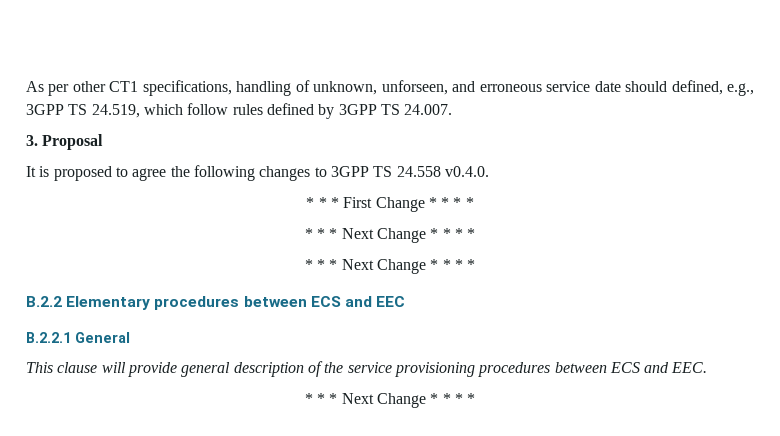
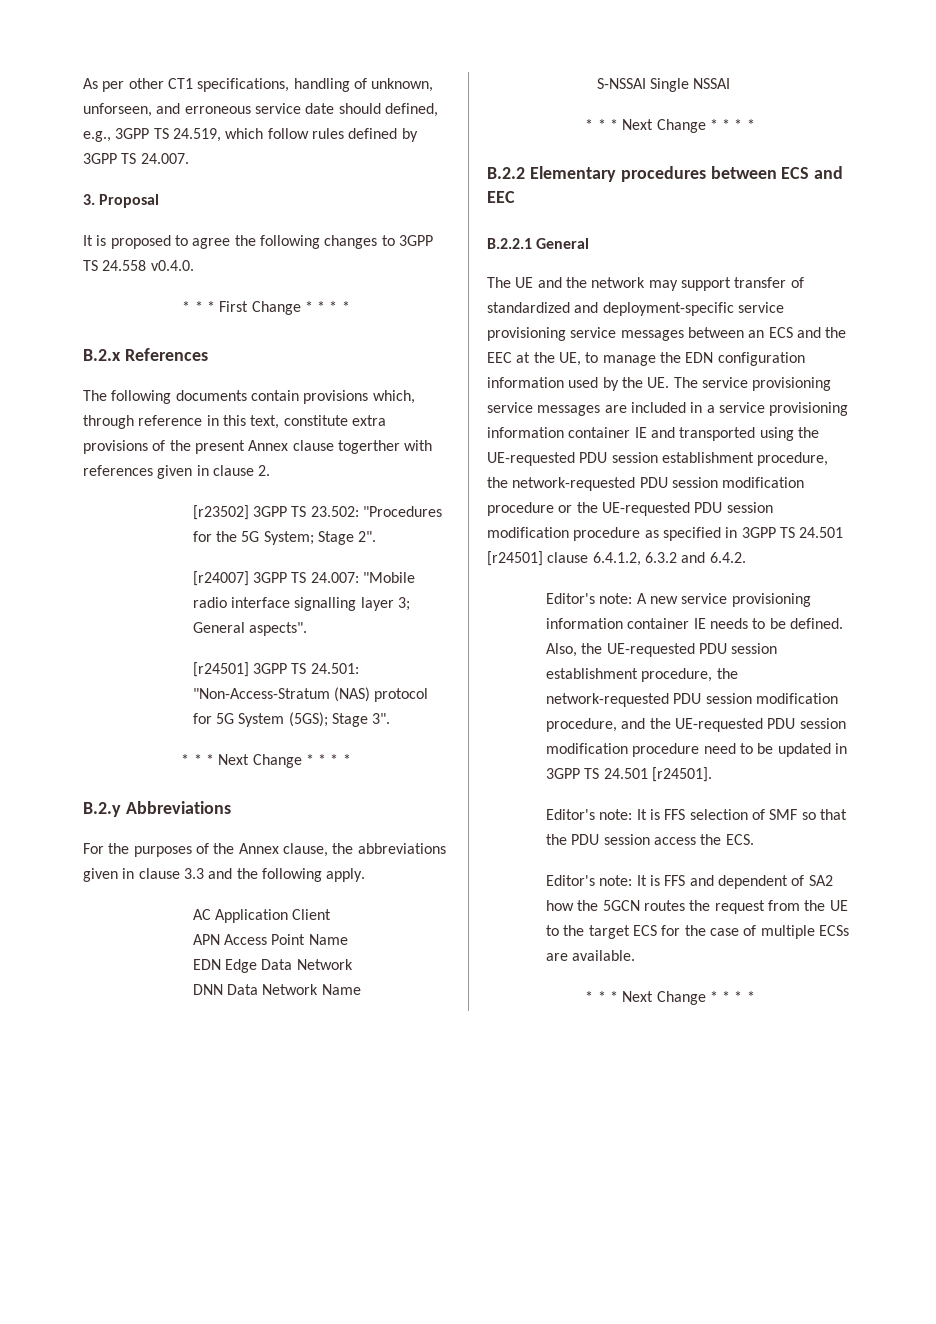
[304,228,476,243] // * * * Next Change * * * * -> [83,348,208,361] [83,390,415,404] [83,415,386,429] [83,440,433,454] [83,465,271,479] [192,505,443,520] [192,531,377,545] [192,571,416,586] [192,597,411,611] [192,622,308,636] [192,662,359,677] [192,687,429,702] [192,712,391,727] [181,754,351,768] [83,801,231,817] [83,843,446,857] [83,868,366,882] [192,909,332,923] [192,934,348,945] [192,959,353,973] [192,984,361,995] [596,78,731,92] // B.2.x References // The following documents contain provisions which, through reference in this text, constitute extra provisions of the present Annex clause togerther with references given in clause 2. // [r23502] 3GPP TS 23.502: "Procedures for the 5G System; Stage 2". // [r24007] 3GPP TS 24.007: "Mobile radio interface signalling layer 3; General aspects". // [r24501] 3GPP TS 24.501: "Non-Access-Stratum (NAS) protocol for 5G System (5GS); Stage 3". // * * * Next Change * * * * // B.2.y Abbreviations // For the purposes of the Annex clause, the abbreviations given in clause 3.3 and the following apply. // AC Application Client // APN Access Point Name // EDN Edge Data Network // DNN Data Network Name // S-NSSAI Single NSSAI
[26,361,708,377] This clause will provide general description of the service provisioning procedures between ECS and EEC. -> [487,277,804,291] [487,302,784,316] [487,327,847,341] [487,352,805,366] [487,377,832,391] [487,402,849,416] [487,427,819,441] [487,452,829,466] [487,477,805,491] [487,502,773,516] [487,527,844,541] [487,551,746,566] [546,593,811,607] [546,618,844,629] [546,643,778,657] [546,668,738,682] [546,693,839,707] [546,718,846,732] [546,743,848,757] [546,767,713,782] [546,809,847,820] [546,834,754,845] [546,875,833,889] [546,900,848,914] [546,925,849,939] [546,950,636,961] The UE and the network may support transfer of standardized and deployment-specific service provisioning service messages between an ECS and the EEC at the UE, to manage the EDN configuration information used by the UE. The service provisioning service messages are included in a service provisioning information container IE and transported using the UE-requested PDU session establishment procedure, the network-requested PDU session modification procedure or the UE-requested PDU session modification procedure as specified in 3GPP TS 24.501 [r24501] clause 6.4.1.2, 6.3.2 and 6.4.2. // Editor's note: A new service provisioning information container IE needs to be defined. Also, the UE-requested PDU session establishment procedure, the network-requested PDU session modification procedure, and the UE-requested PDU session modification procedure need to be updated in 3GPP TS 24.501 [r24501]. // Editor's note: It is FFS selection of SMF so that the PDU session access the ECS. // Editor's note: It is FFS and dependent of SA2 how the 5GCN routes the request from the UE to the target ECS for the case of multiple ECSs are available.

